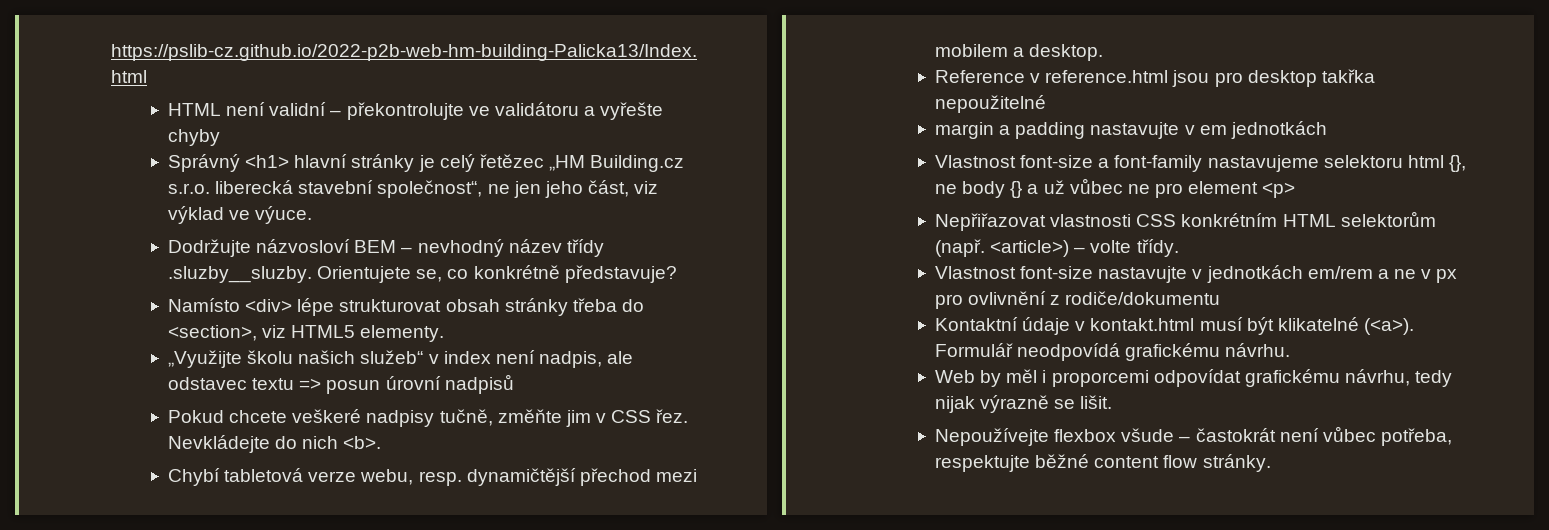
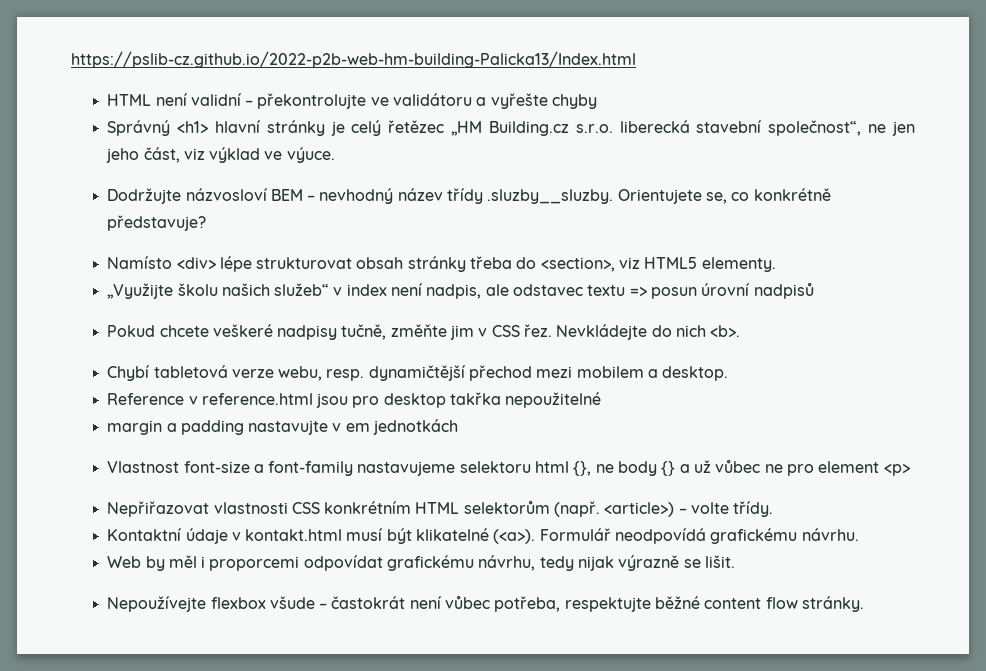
[935,265,1458,283] [935,291,1221,309] // Vlastnost font-size nastavujte v jednotkách em/rem a ne v px pro ovlivnění z rodiče/dokumentu -> (774, 509) none

